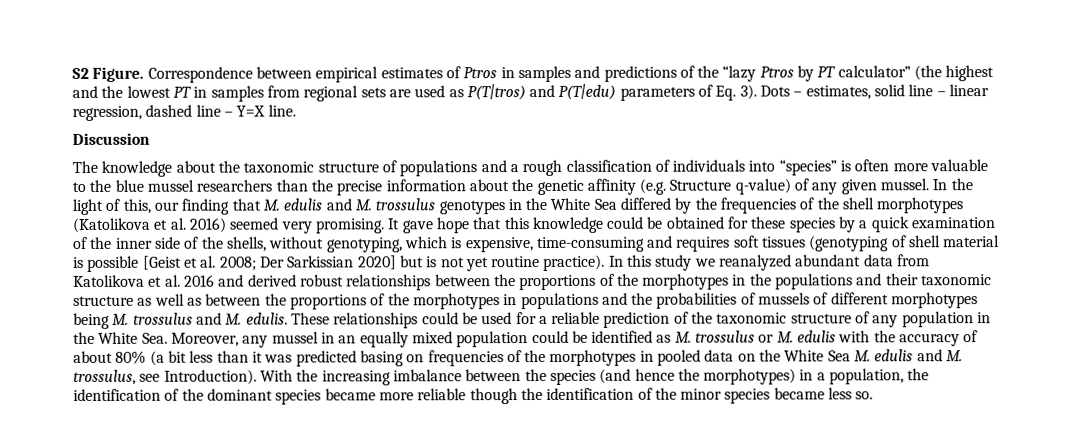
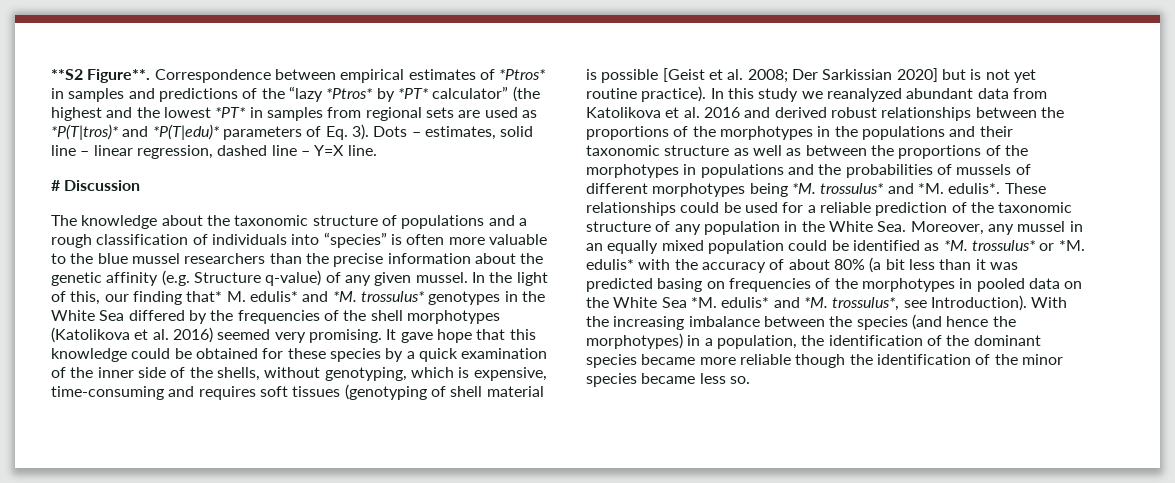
[72,66,145,82] S2 Figure. -> [51,69,151,83] **S2 Figure**.
[463,67,498,79] Ptros -> [499,69,547,80] *Ptros*
[759,65,837,82] Ptros by PT -> [326,88,429,102] *Ptros* by *PT*
[172,86,192,98] PT -> [215,107,247,118] *PT*
[466,83,617,101] P(T|tros) and P(T|edu) -> [51,124,220,140] *P(T|tros)* and *P(T|edu)*
(296, 110) none -> [51,180,61,191] #
[231,198,436,211] that M. edulis and M. trossulus -> [186,291,425,302] that* M. edulis* and *M. trossulus*
[112,312,288,325] M. trossulus and M. edulis. -> [791,183,1001,194] *M. trossulus* and *M. edulis*.
[674,330,837,343] M. trossulus or M. edulis -> [943,240,1085,251] [586,259,634,270] *M. trossulus* or *M. edulis*
[854,349,964,362] [73,369,136,385] M. edulis and M. trossulus, -> [690,297,900,311] *M. edulis* and *M. trossulus*,

